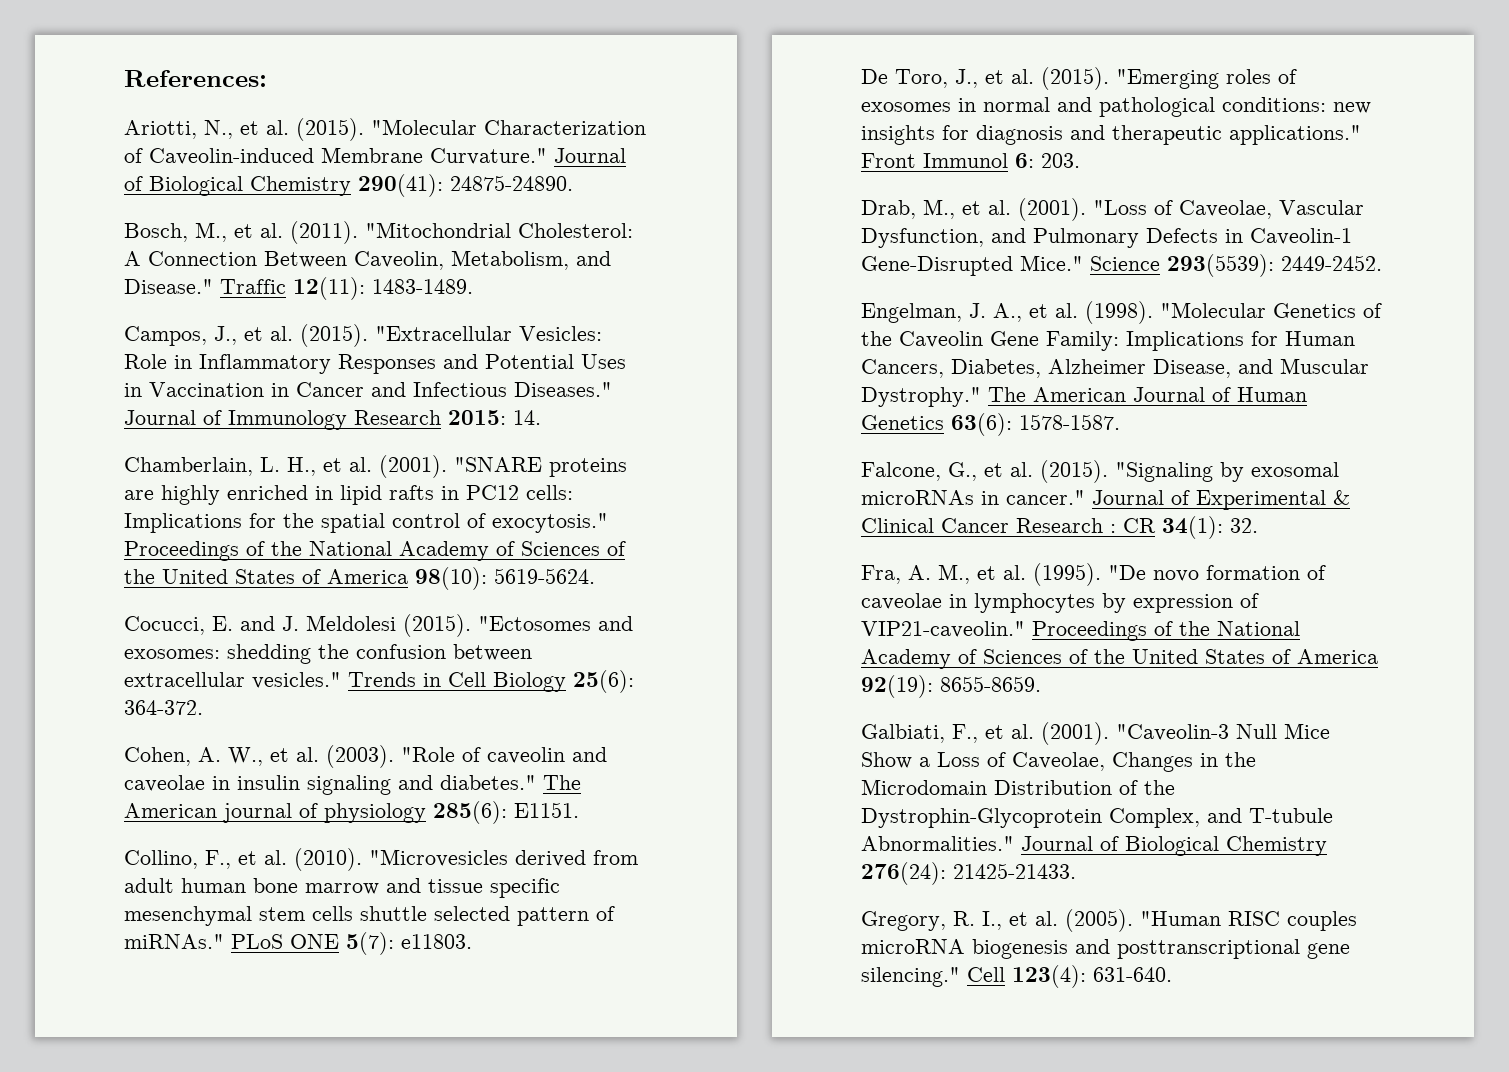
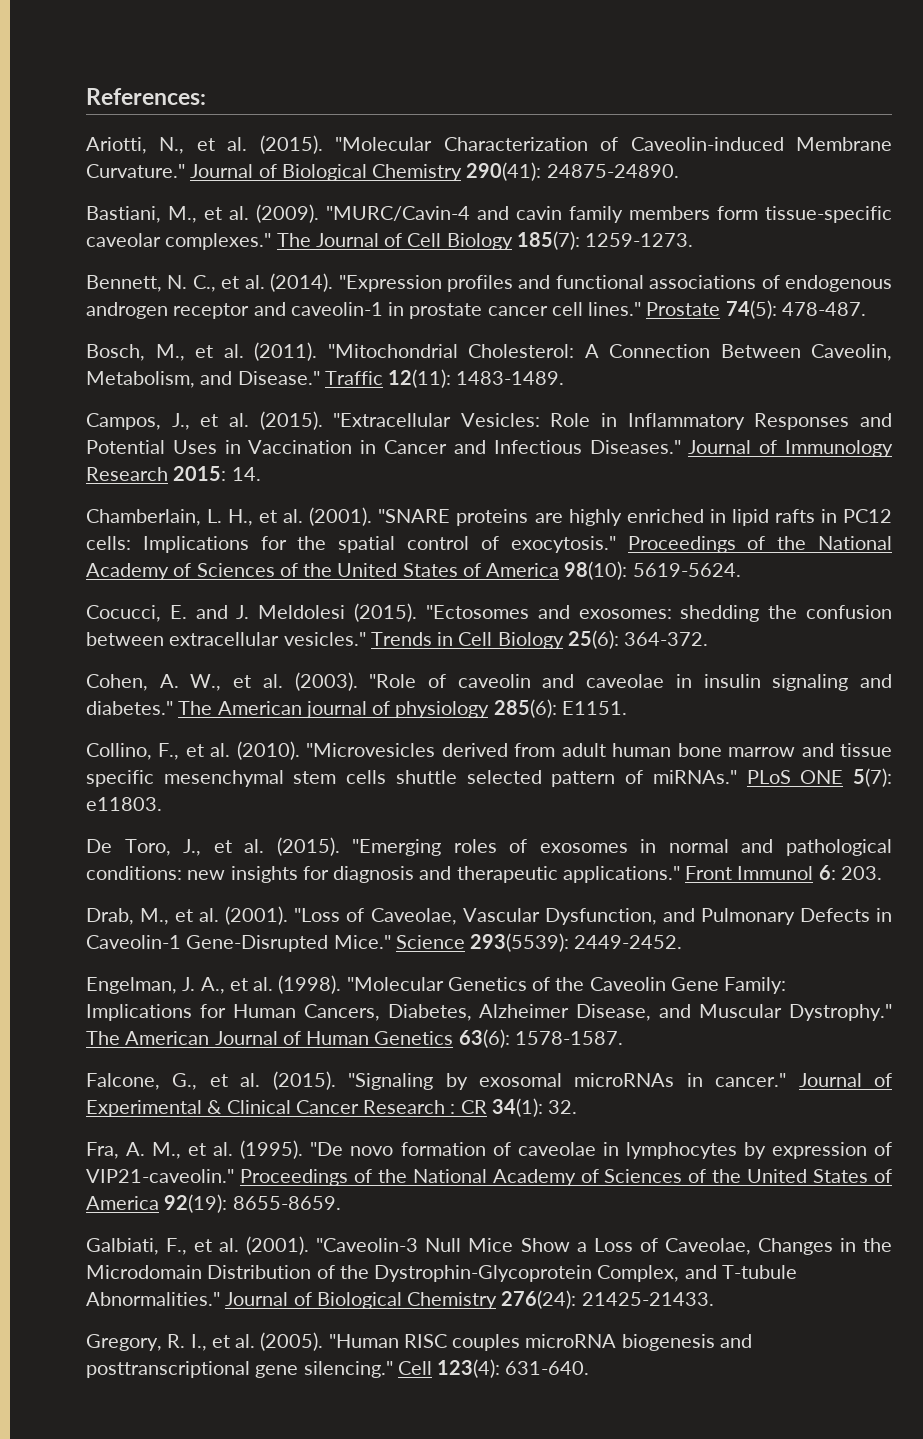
(573, 183) none -> [86,204,892,223] [86,231,694,250] [86,273,892,292] [86,300,866,319] // Bastiani, M., et al. (2009). "MURC/Cavin-4 and cavin family members form tissue-specific caveolar complexes." The Journal of Cell Biology 185(7): 1259-1273. // Bennett, N. C., et al. (2014). "Expression profiles and functional associations of endogenous androgen receptor and caveolin-1 in prostate cancer cell lines." Prostate 74(5): 478-487.

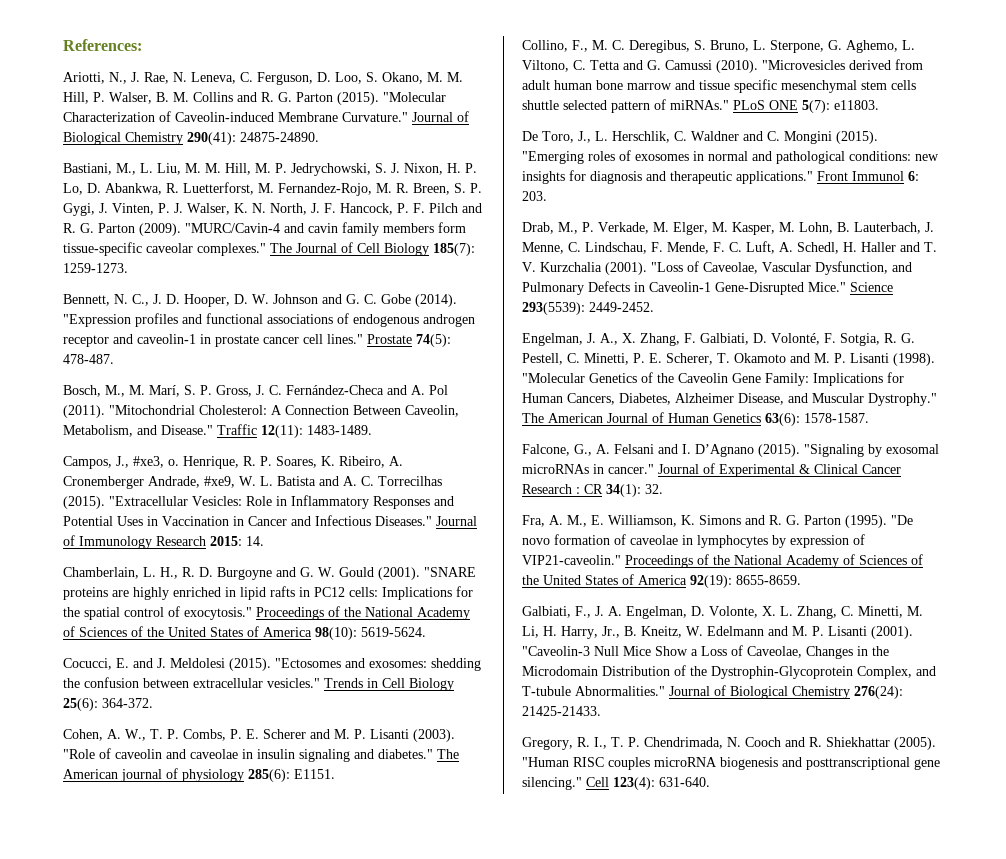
[196,137,248,151] et al. -> [131,72,463,85] [63,92,333,104] J. Rae, N. Leneva, C. Ferguson, D. Loo, S. Okano, M. M. Hill, P. Walser, B. M. Collins and R. G. Parton
[204,206,249,220] et al. -> [140,163,477,176] [63,182,482,196] [63,203,482,216] [63,223,135,233] L. Liu, M. M. Hill, M. P. Jedrychowski, S. J. Nixon, H. P. Lo, D. Abankwa, R. Luetterforst, M. Fernandez-Rojo, M. R. Breen, S. P. Gygi, J. Vinten, P. J. Walser, K. N. North, J. F. Hancock, P. F. Pilch and R. G. Parton
[221,275,265,289] et al. -> [153,294,411,307] J. D. Hooper, D. W. Johnson and G. C. Gobe
[195,344,244,358] et al. -> [129,385,448,397] M. Marí, S. P. Gross, J. C. Fernández-Checa and A. Pol
[200,413,249,427] et al. -> [133,456,403,469] [63,476,442,489] #xe3, o. Henrique, R. P. Soares, K. Ribeiro, A. Cronemberger Andrade, #xe9, W. L. Batista and A. C. Torrecilhas
[259,509,304,523] et al. -> [182,567,374,580] R. D. Burgoyne and G. W. Gould
[233,674,283,688] et al. -> [150,729,409,741] T. P. Combs, P. E. Scherer and M. P. Lisanti
[185,743,231,757] et al. -> [592,40,915,53] [522,60,712,72] M. C. Deregibus, S. Bruno, L. Sterpone, G. Aghemo, L. Viltono, C. Tetta and G. Camussi
[213,839,265,853] et al. -> [595,131,832,144] L. Herschlik, C. Waldner and C. Mongini
[175,908,220,922] et al. -> [582,222,934,235] [522,241,937,254] [522,262,602,272] P. Verkade, M. Elger, M. Kasper, M. Lohn, B. Lauterbach, J. Menne, C. Lindschau, F. Mende, F. C. Luft, A. Schedl, H. Haller and T. V. Kurzchalia
[229,977,274,991] et al. -> [622,333,915,346] [522,353,889,365] X. Zhang, F. Galbiati, D. Volonté, F. Sotgia, R. G. Pestell, C. Minetti, P. E. Scherer, T. Okamoto and M. P. Lisanti
[209,1073,261,1087] et al. -> [596,444,754,457] A. Felsani and I. D’Agnano
[188,1142,234,1156] et al. -> [591,515,841,527] E. Williamson, K. Simons and R. G. Parton
[194,1238,240,1252] et al. -> [595,606,923,619] [522,626,867,639] J. A. Engelman, D. Volonte, X. L. Zhang, C. Minetti, M. Li, H. Harry, Jr., B. Kneitz, W. Edelmann and M. P. Lisanti
[211,1334,256,1348] et al. -> [611,737,890,749] T. P. Chendrimada, N. Cooch and R. Shiekhattar

